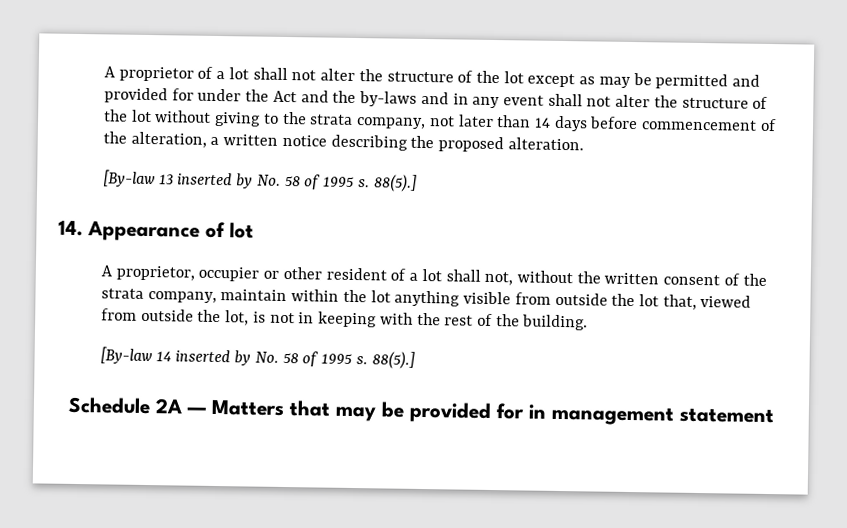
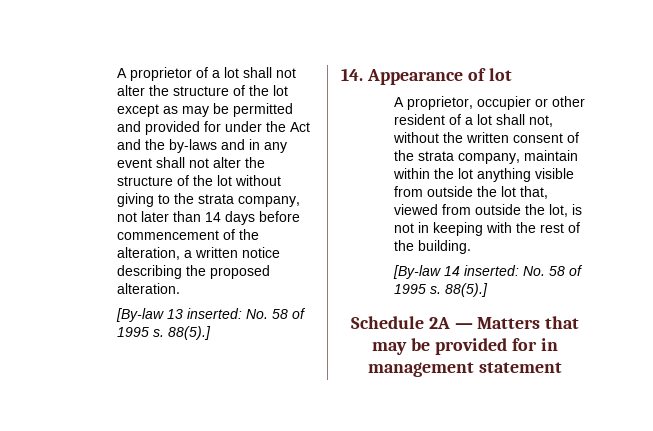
[177,172,254,189] inserted by -> [186,308,242,319] inserted:
[175,349,252,366] inserted by -> [463,265,519,276] inserted:

